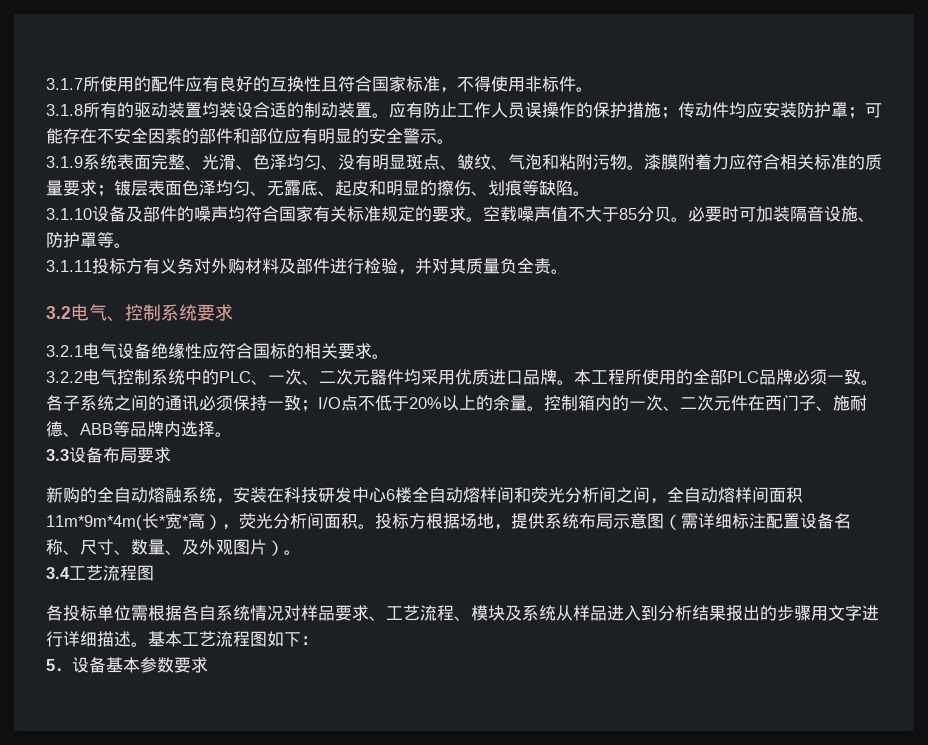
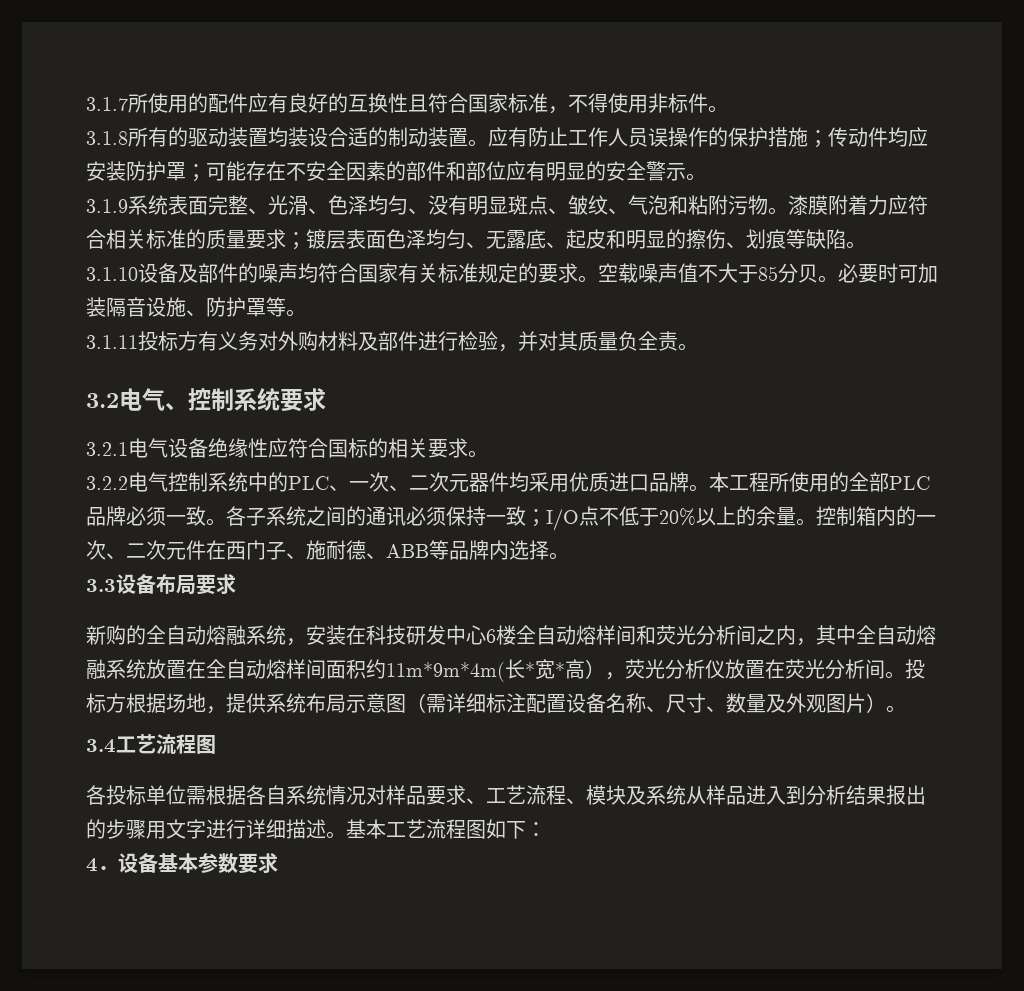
[633,487,667,504] 间， -> [776,625,936,646] [86,659,206,679] 内，其中全自动熔融系统放置在
(803, 495) none -> [366,659,386,679] 约
[307,513,358,529] 间面积 -> [705,659,885,679] 仪放置在荧光分析间
[165,550,182,555] 、 -> (766, 703) none
[46,659,55,671] 5 -> [86,858,98,872] 4

